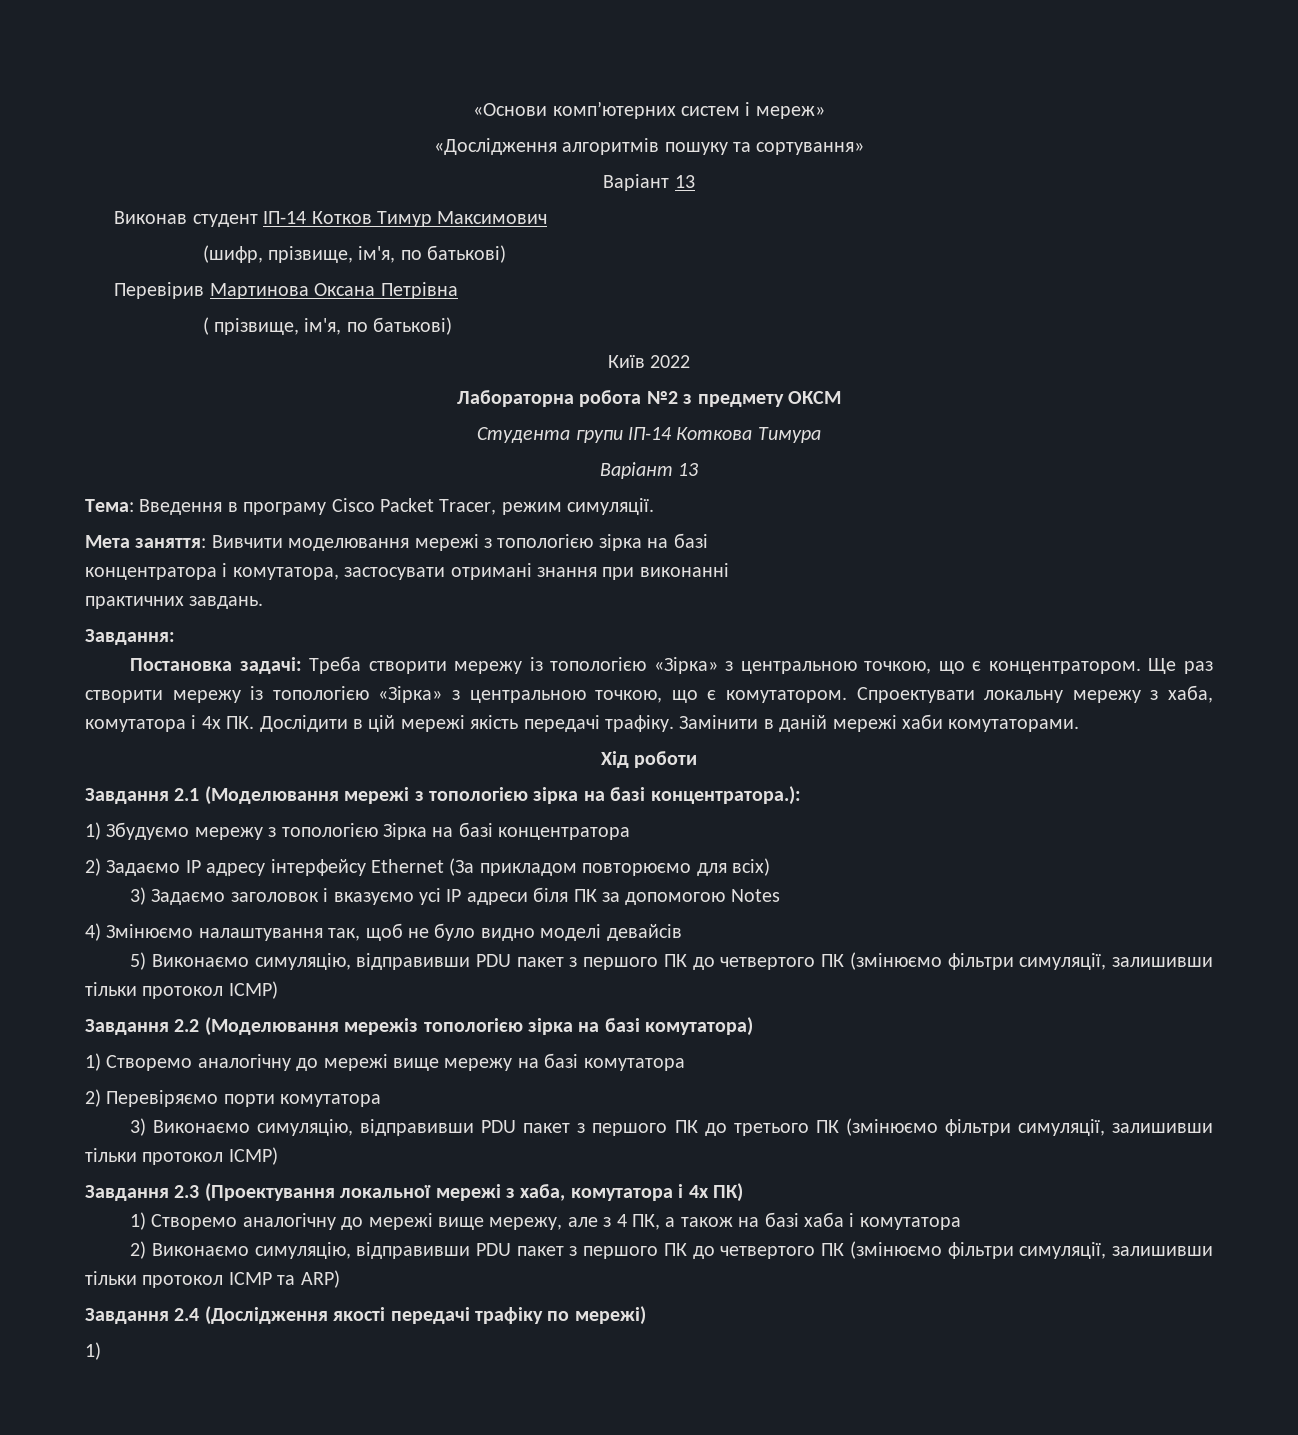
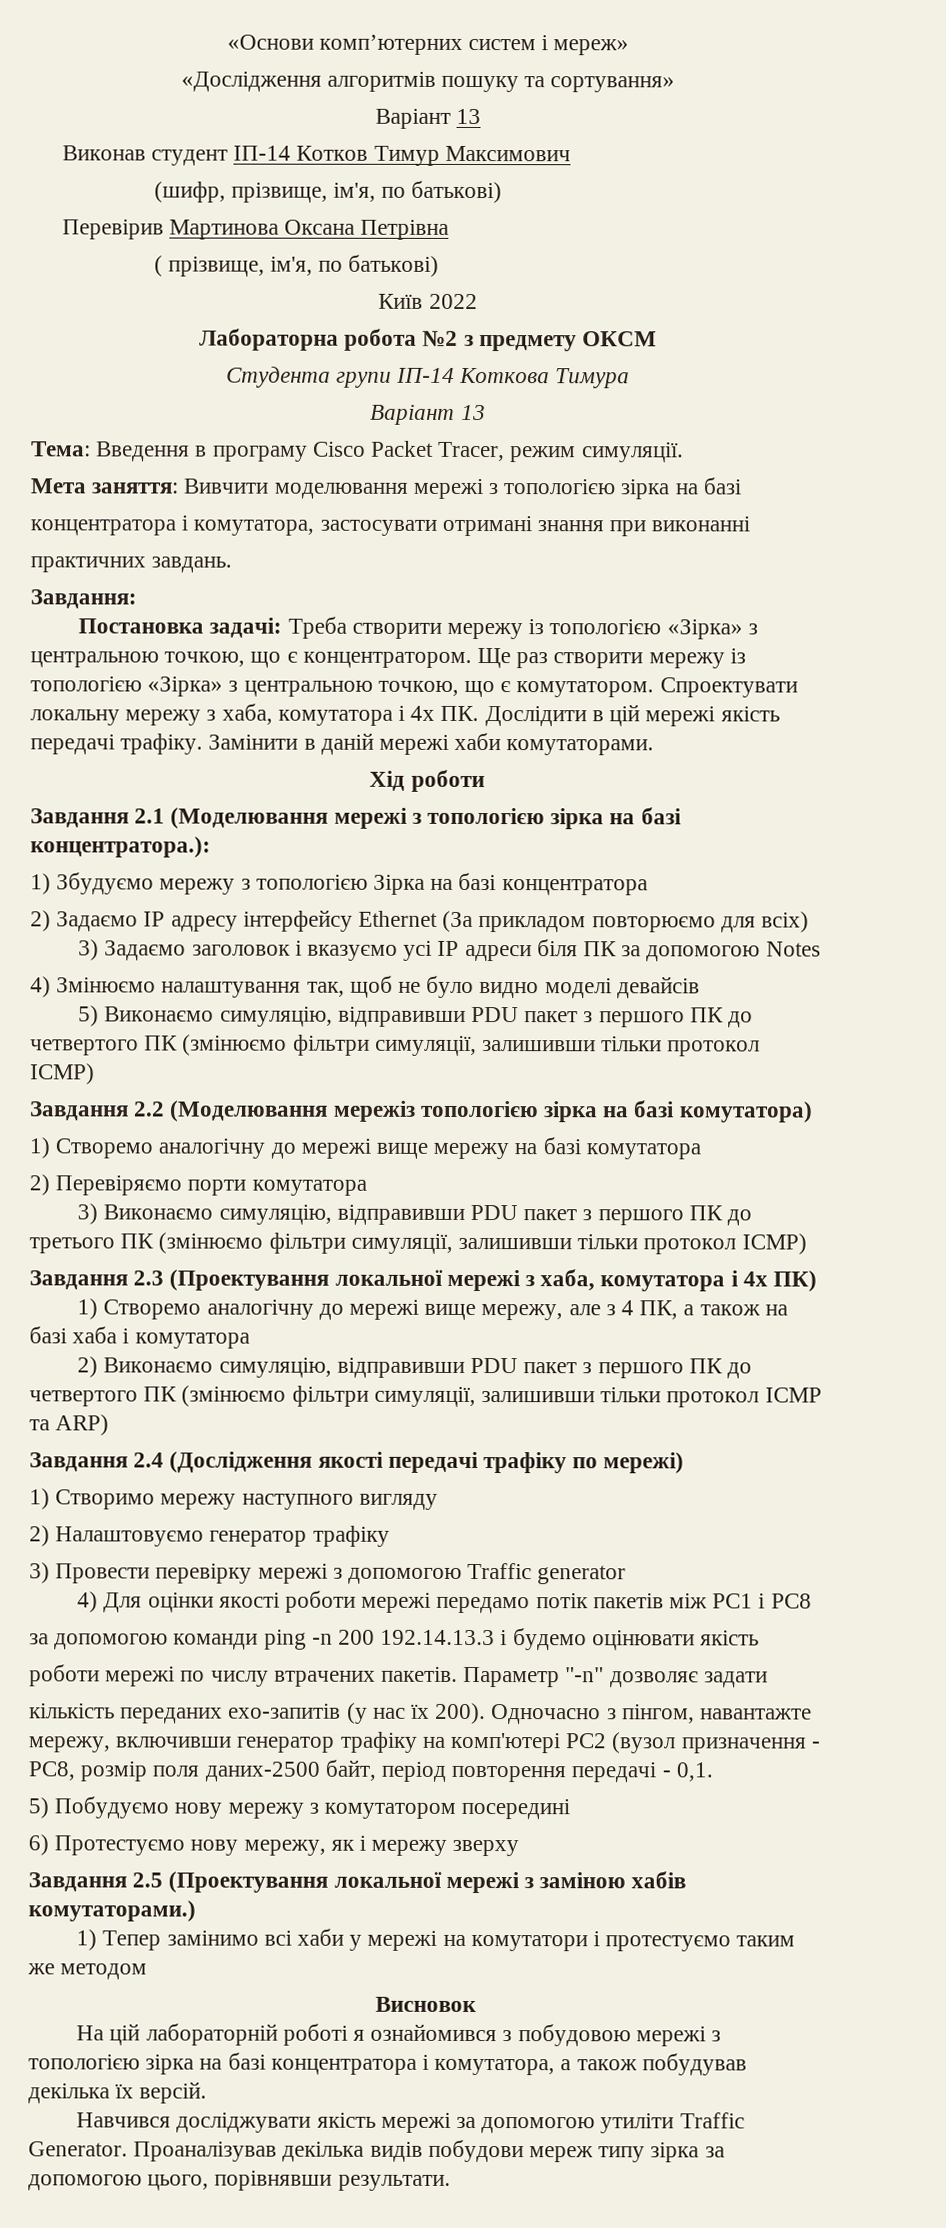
(101, 1351) none -> [55,1489,438,1510] [29,1525,390,1547] [29,1562,627,1585] [77,1590,812,1614] [29,1628,760,1651] [29,1664,768,1688] [29,1702,813,1725] [28,1731,821,1754] [28,1759,713,1783] [28,1796,571,1820] [28,1834,520,1857] [28,1871,687,1894] [28,1900,196,1922] [76,1928,796,1952] [27,1963,148,1980] [374,1996,477,2013] [76,2023,722,2047] [28,2052,747,2076] [28,2081,208,2104] [76,2112,745,2134] [28,2139,725,2163] [28,2170,451,2191] Створимо мережу наступного вигляду // 2) Налаштовуємо генератор трафіку // 3) Провести перевірку мережі з допомогою Traffic generator // 4) Для оцінки якості роботи мережі передамо потік пакетів між РС1 і РС8 // за допомогою команди ping -n 200 192.14.13.3 і будемо оцінювати якість // роботи мережі по числу втрачених пакетів. Параметр "-n" дозволяє задати // кількість переданих ехо-запитів (у нас їх 200). Одночасно з пінгом, навантажте мережу, включивши генератор трафіку на комп'ютері РС2 (вузол призначення - РС8, розмір поля даних-2500 байт, період повторення передачі - 0,1. // 5) Побудуємо нову мережу з комутатором посередині // 6) Протестуємо нову мережу, як і мережу зверху // Завдання 2.5 (Проектування локальної мережі з заміною хабів комутаторами.) // 1) Тепер замінимо всі хаби у мережі на комутатори і протестуємо таким же методом // Висновок // На цій лабораторній роботі я ознайомився з побудовою мережі з топологією зірка на базі концентратора і комутатора, а також побудував декілька їх версій. // Навчився досліджувати якість мережі за допомогою утиліти Traffic Generator. Проаналізував декілька видів побудови мереж типу зірка за допомогою цього, порівнявши результати.

